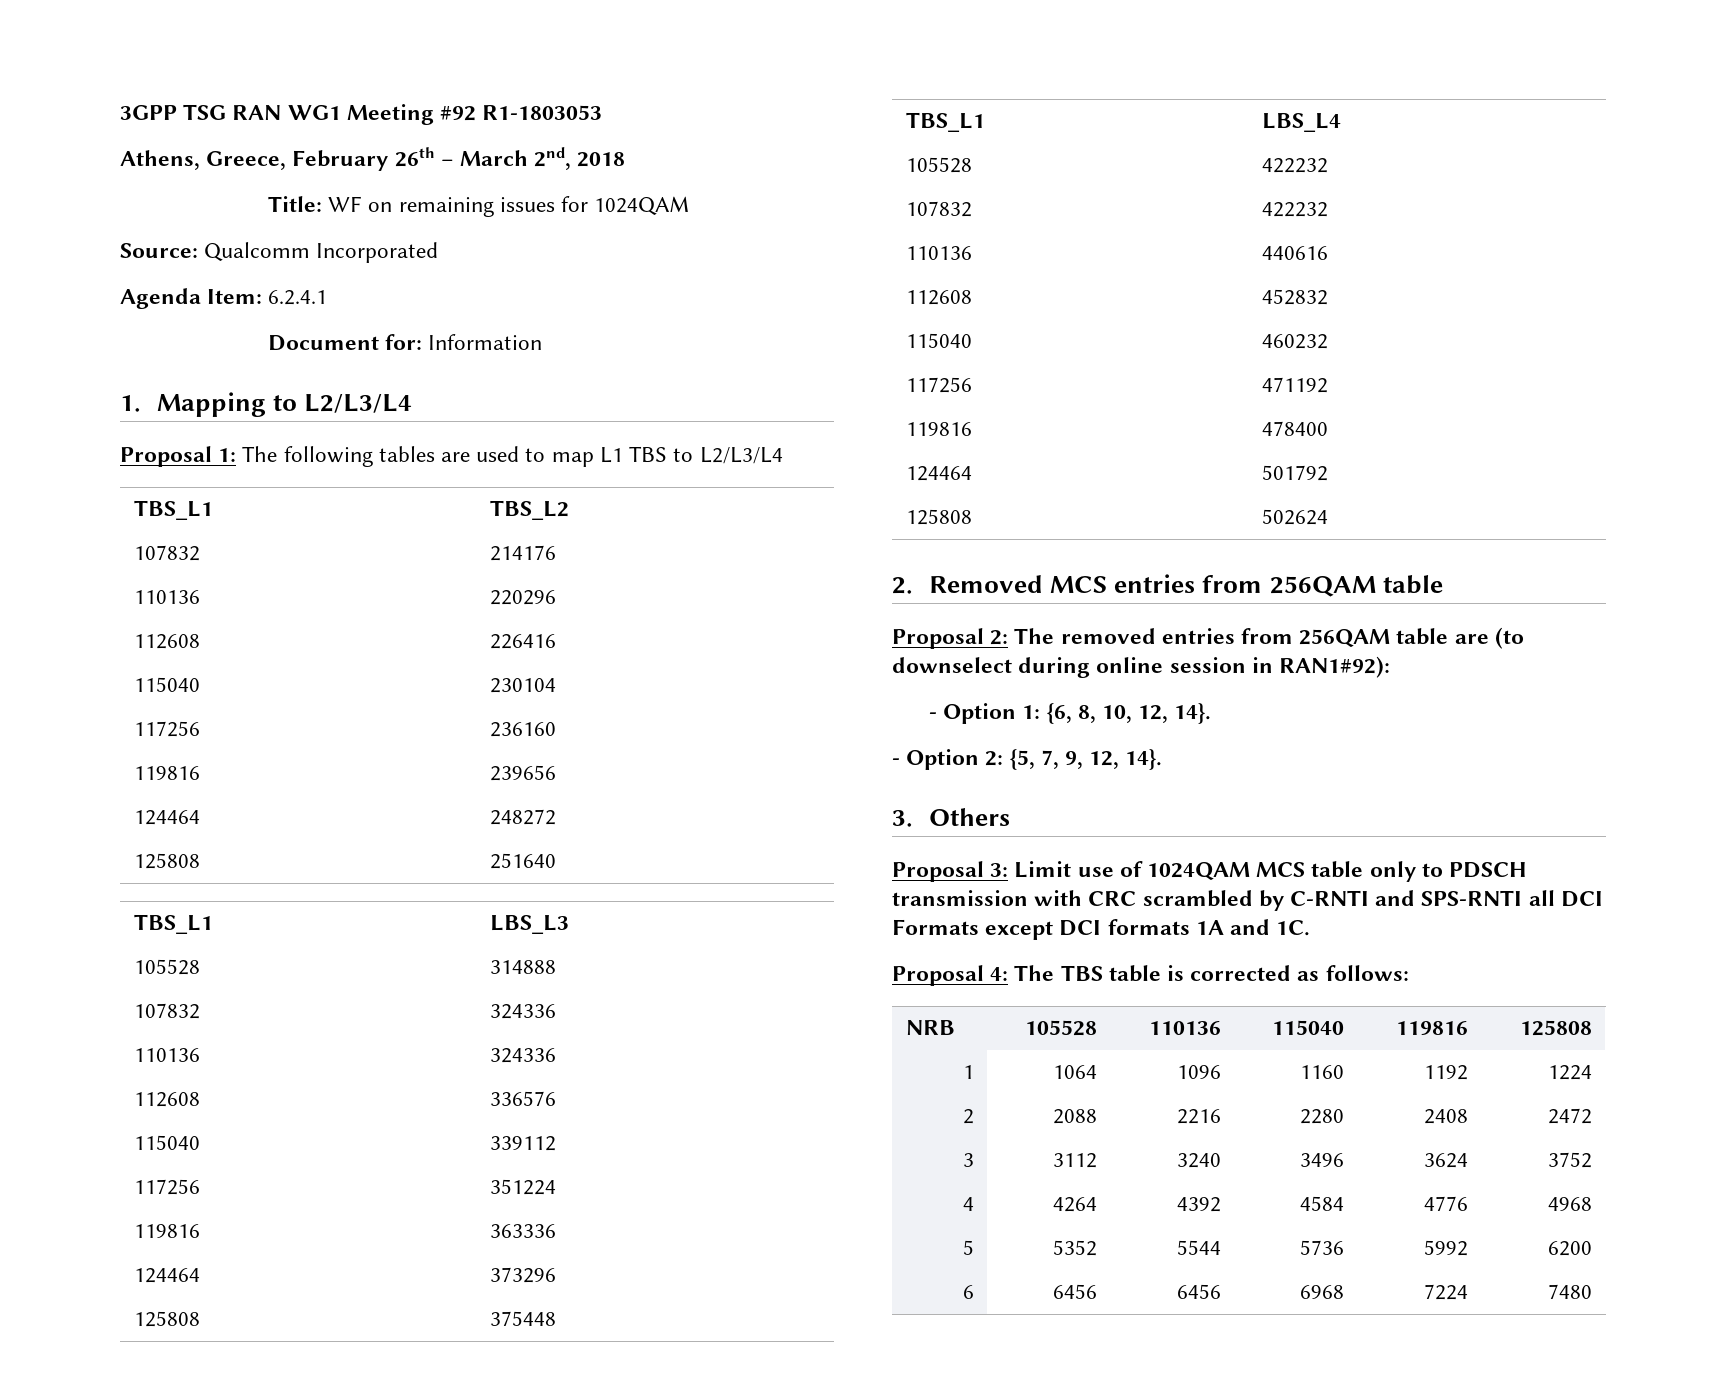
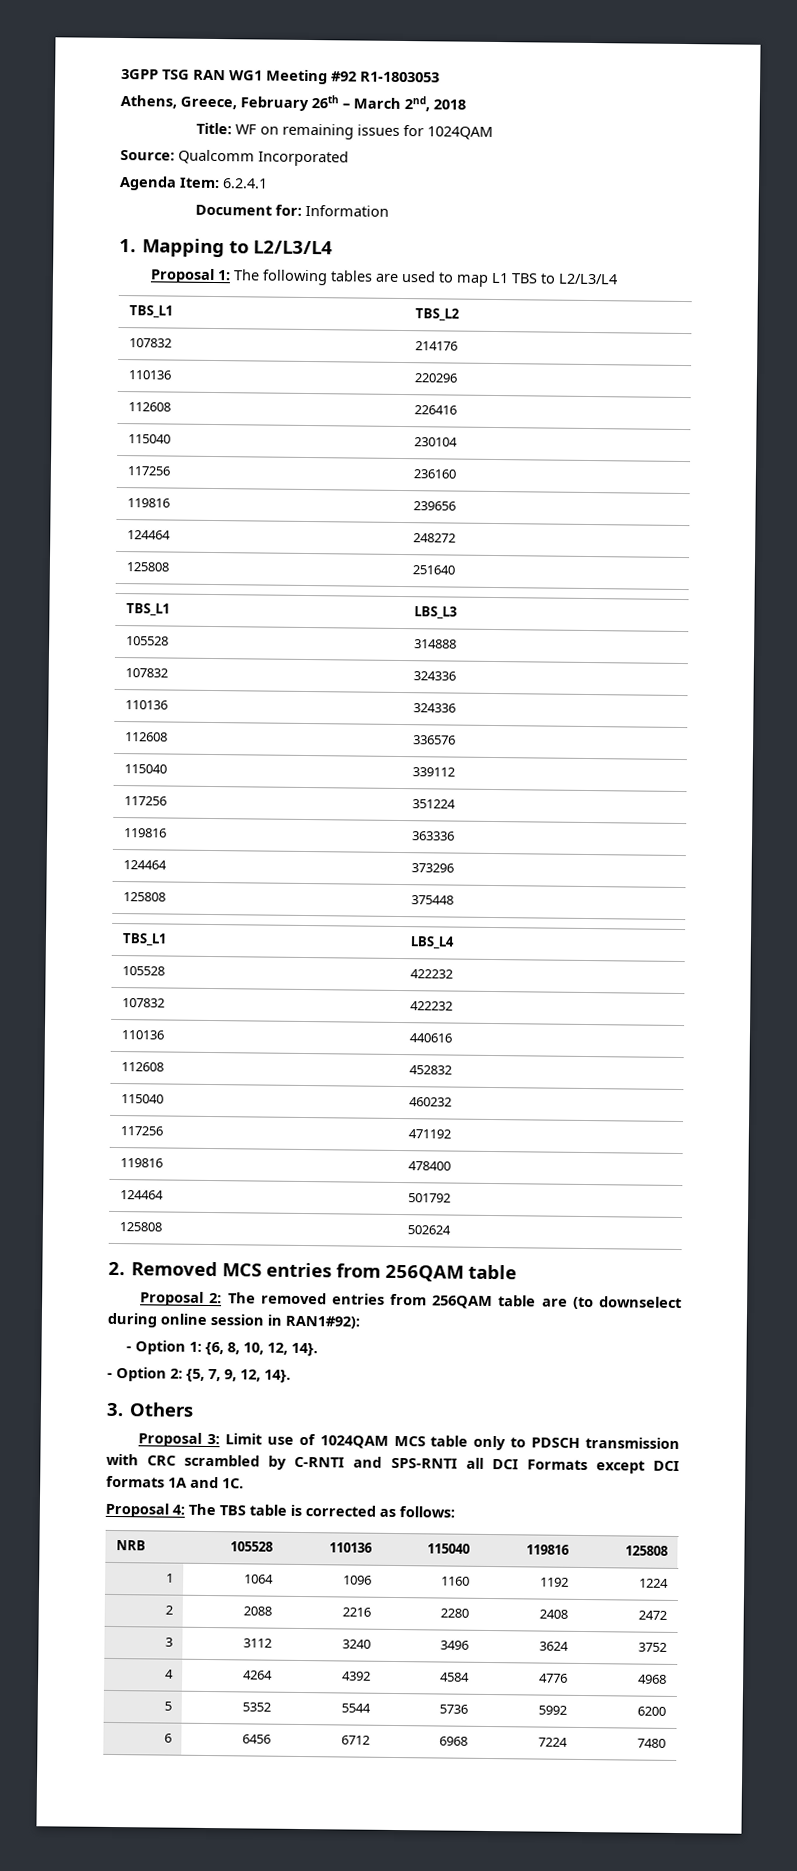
[1177,1284,1222,1299] 6456 -> [341,1735,371,1745] 6712

